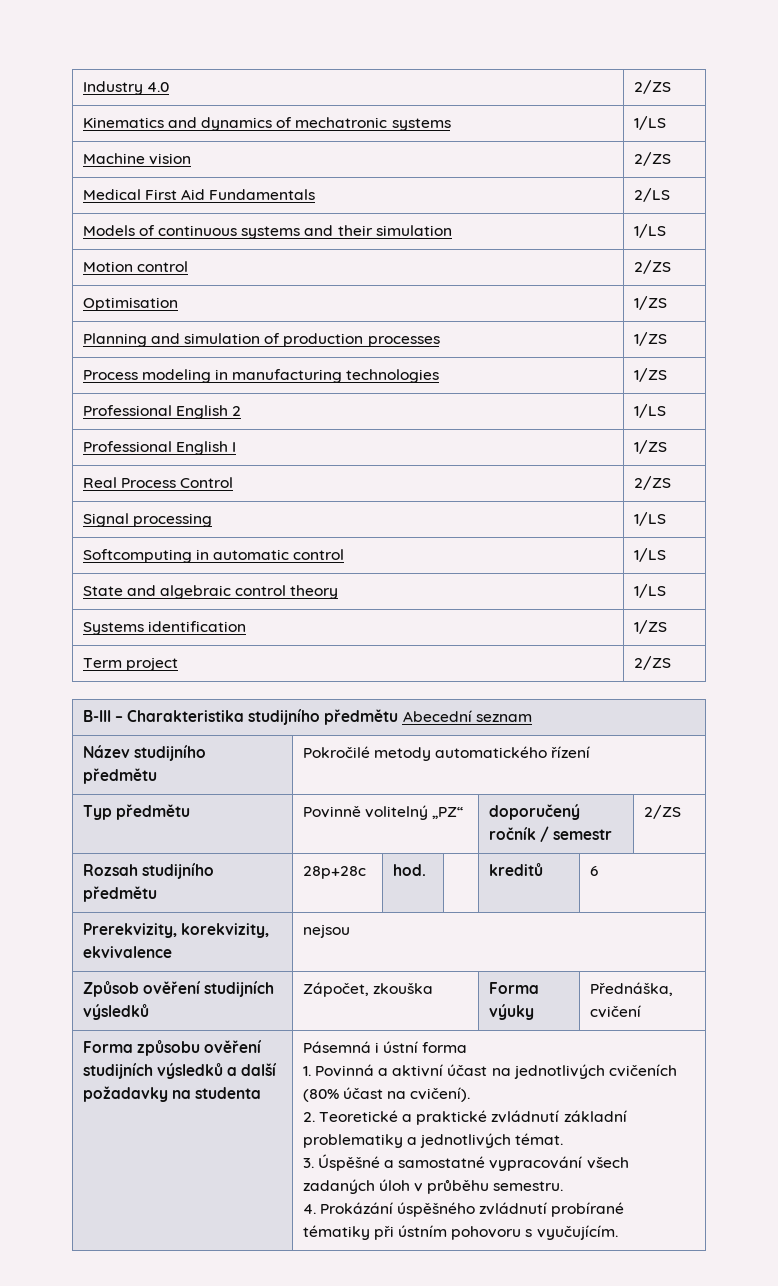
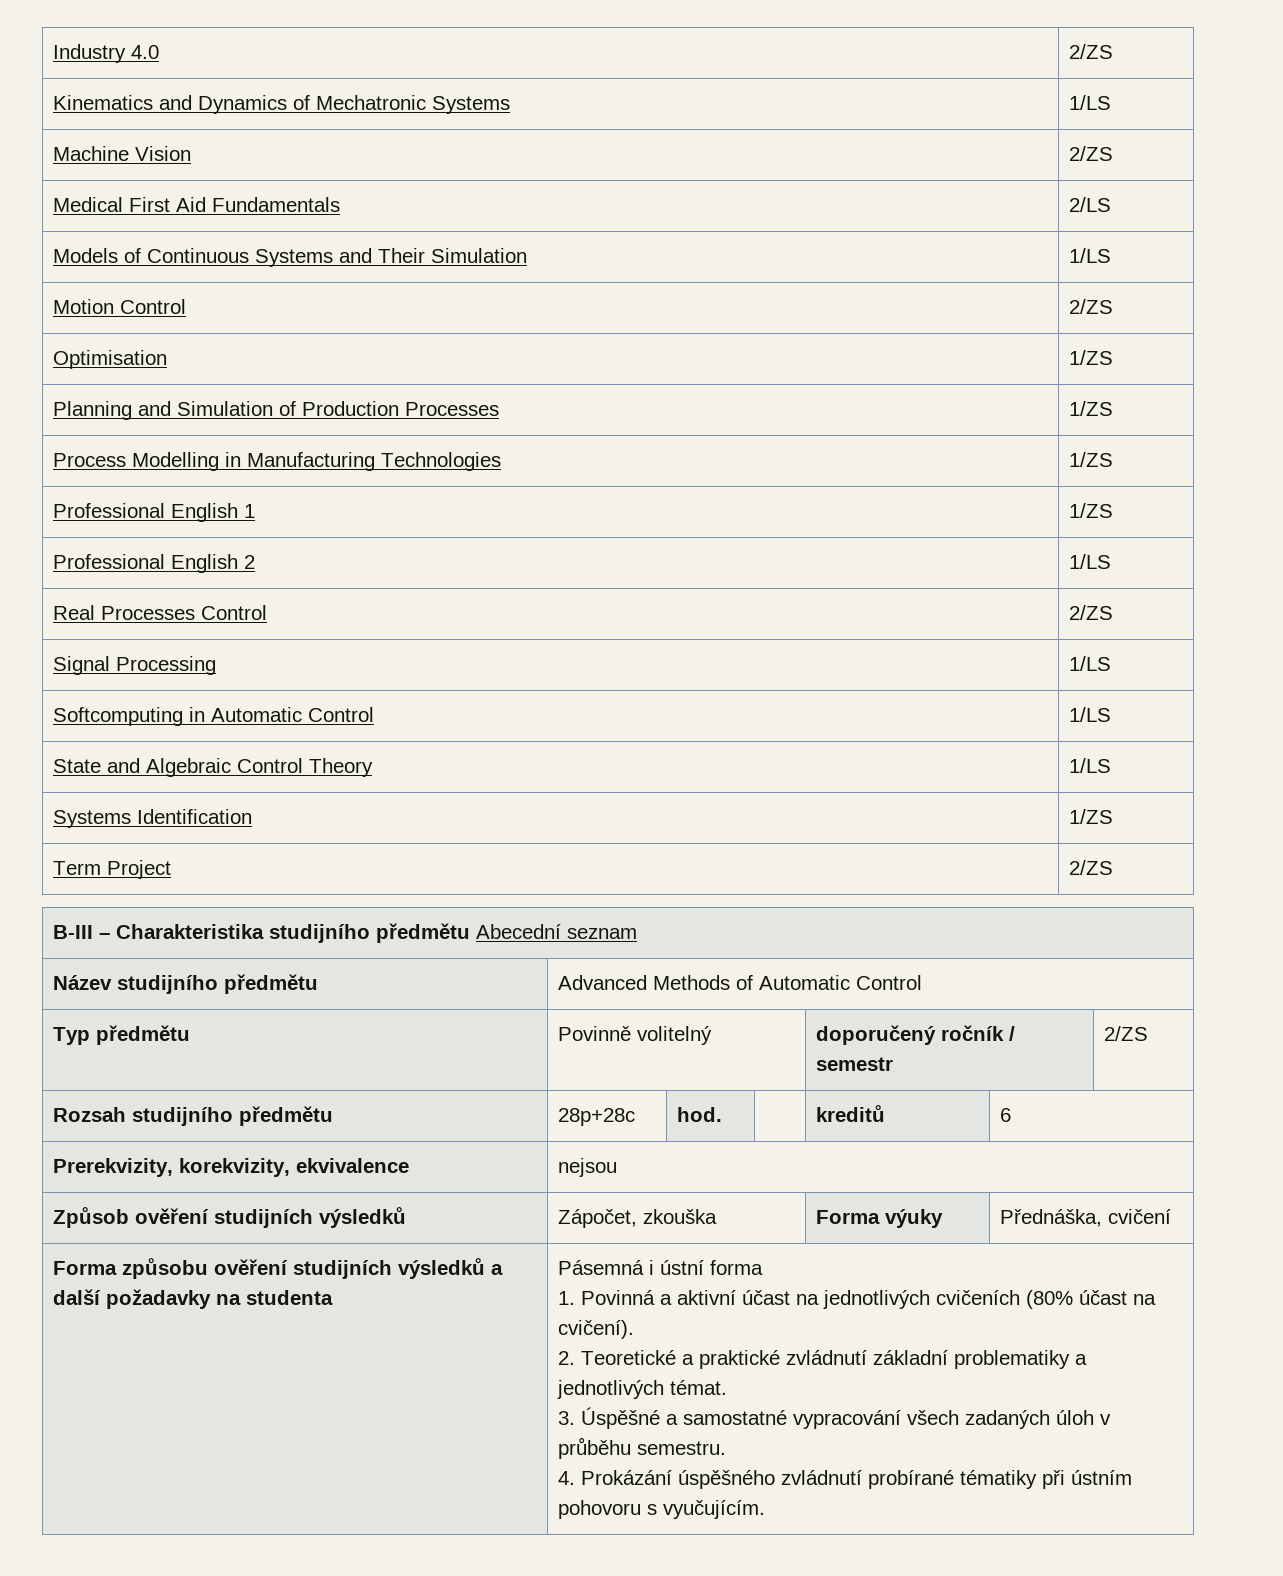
[200,117,451,131] dynamics of mechatronic systems -> [197,95,510,114] Dynamics of Mechatronic Systems
[148,153,191,165] vision -> [134,146,191,161] Vision
[157,225,452,239] continuous systems and their simulation -> [146,248,527,267] Continuous Systems and Their Simulation
[136,261,188,272] control -> [119,299,186,314] Control
[183,333,440,347] [633,332,667,346] [82,369,440,383] simulation of production processes | 1/ZS // Process modeling in manufacturing technologies -> [176,401,499,416] [1068,401,1113,416] [52,452,501,471] [1068,452,1113,467] [52,503,255,522] Simulation of Production Processes | 1/ZS // Process Modelling in Manufacturing Technologies | 1/ZS // Professional English 1
[82,441,236,455] [633,440,667,454] // Professional English I | 1/ZS -> (1111, 561) none
[120,478,176,488] Process -> [100,606,195,620] Processes
[132,513,212,527] processing -> [115,656,216,675] Processing
[212,549,345,560] automatic control -> [210,707,374,722] Automatic Control
[159,585,339,599] algebraic control theory -> [145,758,373,777] Algebraic Control Theory
[147,621,246,632] identification -> [136,809,252,824] Identification
[125,657,178,671] project -> [106,860,171,879] Project
[302,746,591,761] Pokročilé metody automatického řízení -> [557,975,922,990] Advanced Methods of Automatic Control
[431,807,463,819] „PZ“ -> (712, 1035) none

